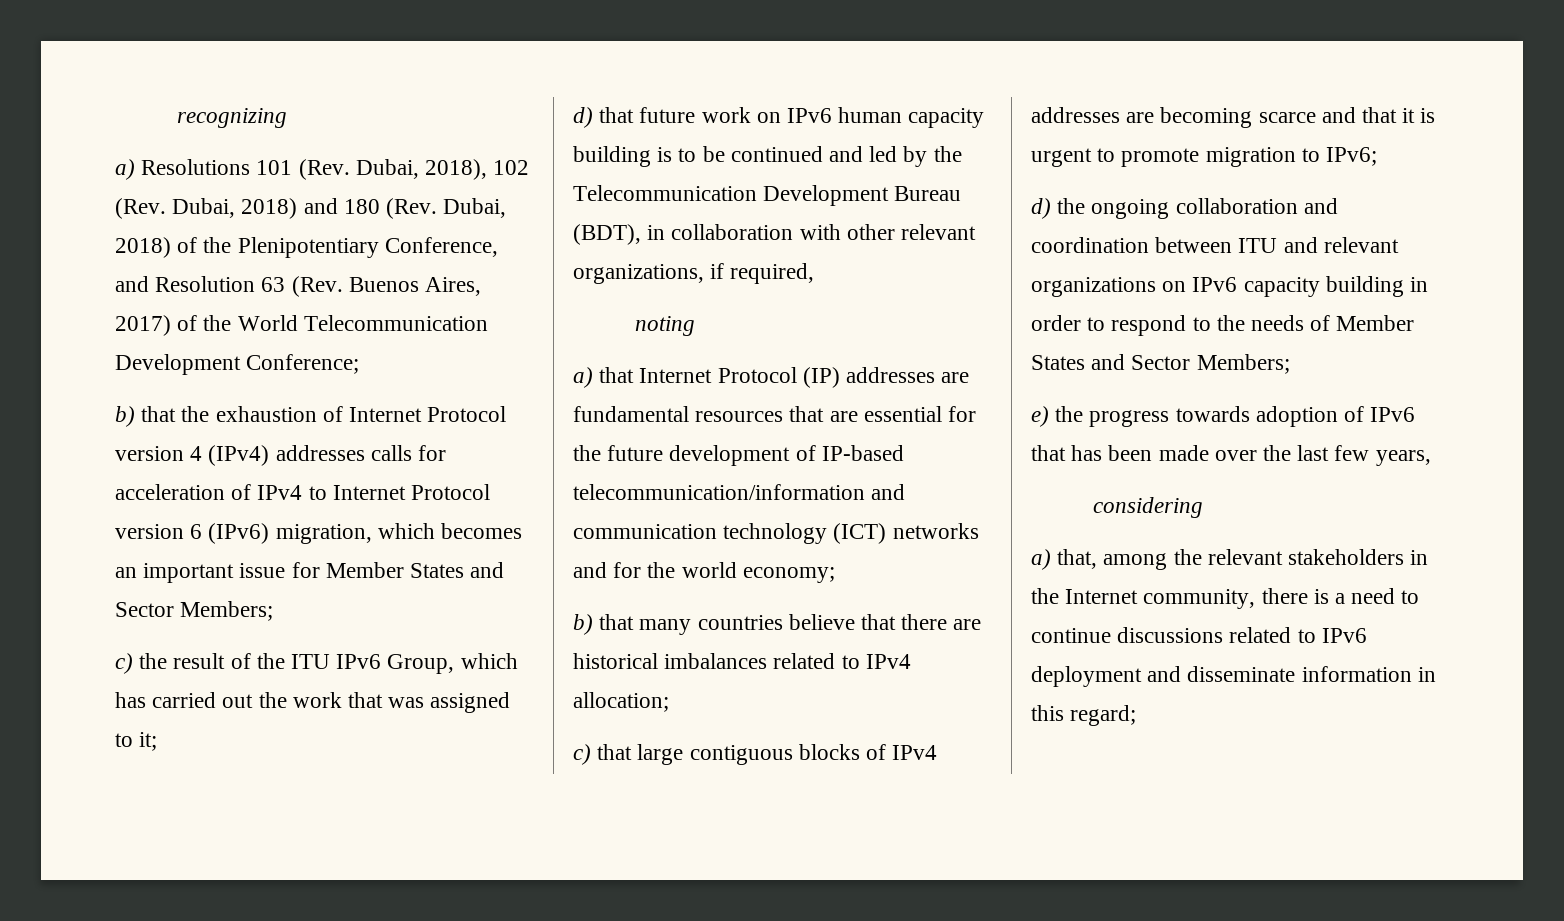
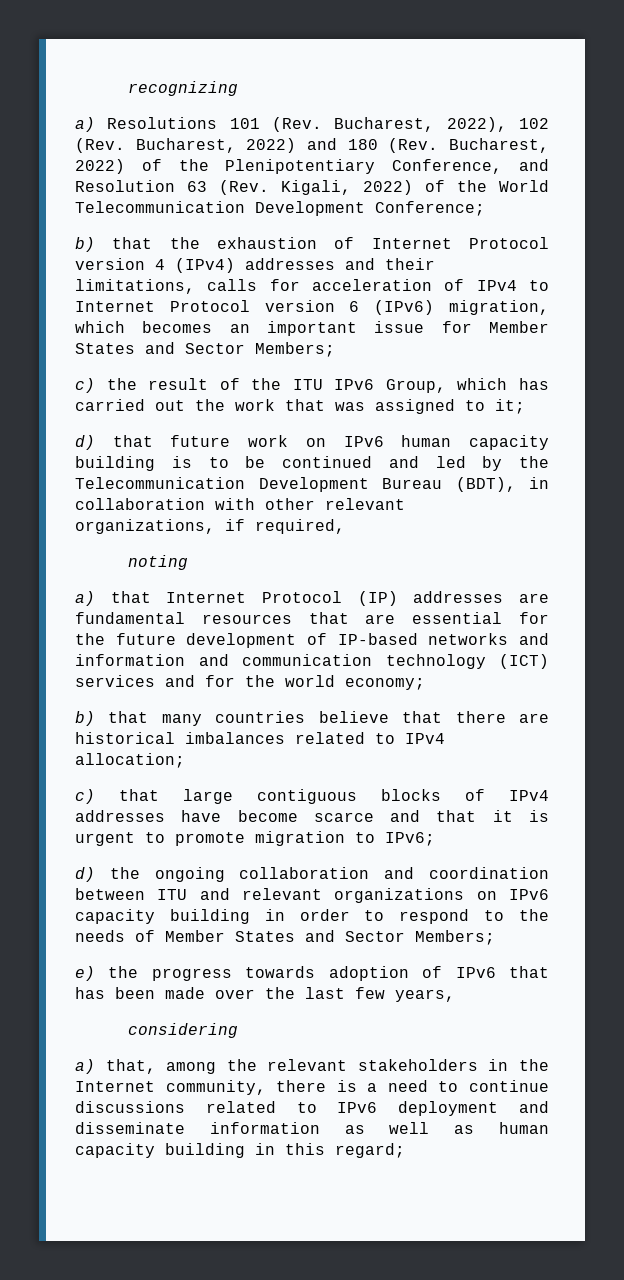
[355,159,530,180] [115,198,298,219] Dubai, 2018), 102 (Rev. Dubai, 2018) -> [334,117,549,132] [75,138,297,153] Bucharest, 2022), 102 (Rev. Bucharest, 2022)
[443,198,507,218] [115,237,171,258] Dubai, 2018) -> [449,138,549,153] [75,159,125,174] Bucharest, 2022)
[348,277,482,296] [115,315,171,336] Buenos Aires, 2017) -> [281,180,413,195] Kigali, 2022)
(365, 453) none -> [345,258,435,270] [75,279,195,294] and their limitations,
[573,484,865,500] telecommunication/information -> [428,633,549,645] [75,654,185,666] networks and information
[892,523,979,539] networks -> [75,675,155,687] services
[1126,107,1253,128] are becoming -> [181,810,298,822] have become
(1412, 674) none -> [344,1122,549,1134] [75,1143,245,1158] as well as human capacity building

